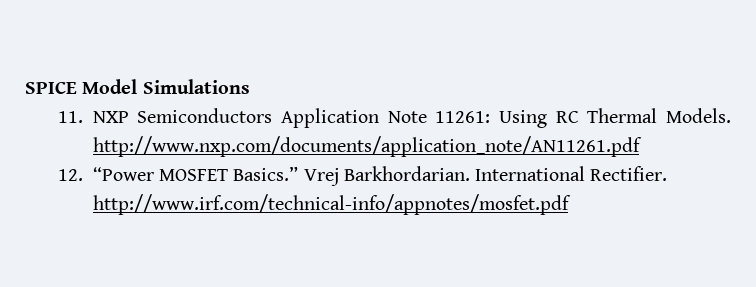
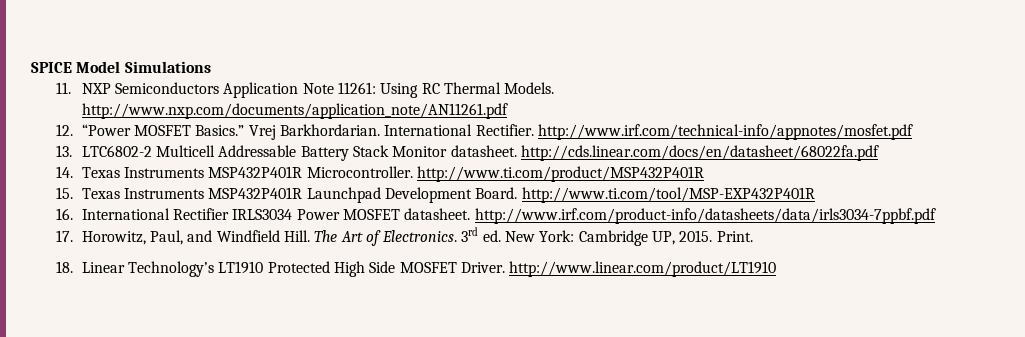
(571, 204) none -> [56,145,879,161] [56,166,704,182] [56,187,815,203] [56,208,936,224] [56,227,753,246] [56,261,777,277] // 13. LTC6802-2 Multicell Addressable Battery Stack Monitor datasheet. http://cds.linear.com/docs/en/datasheet/68022fa.pdf // 14. Texas Instruments MSP432P401R Microcontroller. http://www.ti.com/product/MSP432P401R // 15. Texas Instruments MSP432P401R Launchpad Development Board. http://www.ti.com/tool/MSP-EXP432P401R // 16. International Rectifier IRLS3034 Power MOSFET datasheet. http://www.irf.com/product-info/datasheets/data/irls3034-7ppbf.pdf // 17. Horowitz, Paul, and Windfield Hill. The Art of Electronics. 3rd ed. New York: Cambridge UP, 2015. Print. // 18. Linear Technology’s LT1910 Protected High Side MOSFET Driver. http://www.linear.com/product/LT1910

